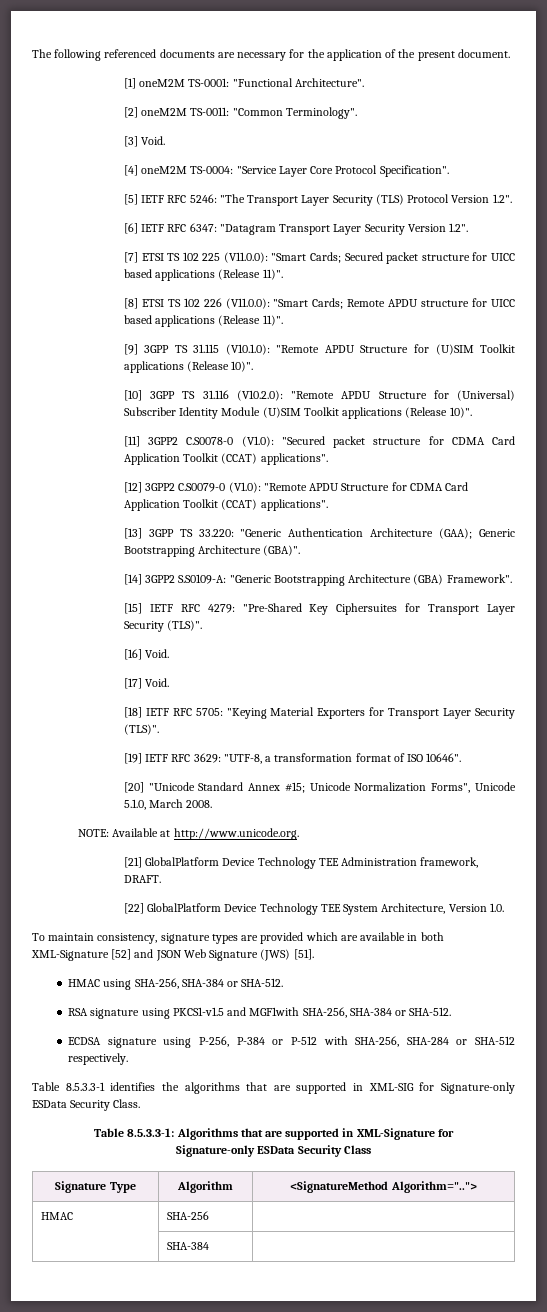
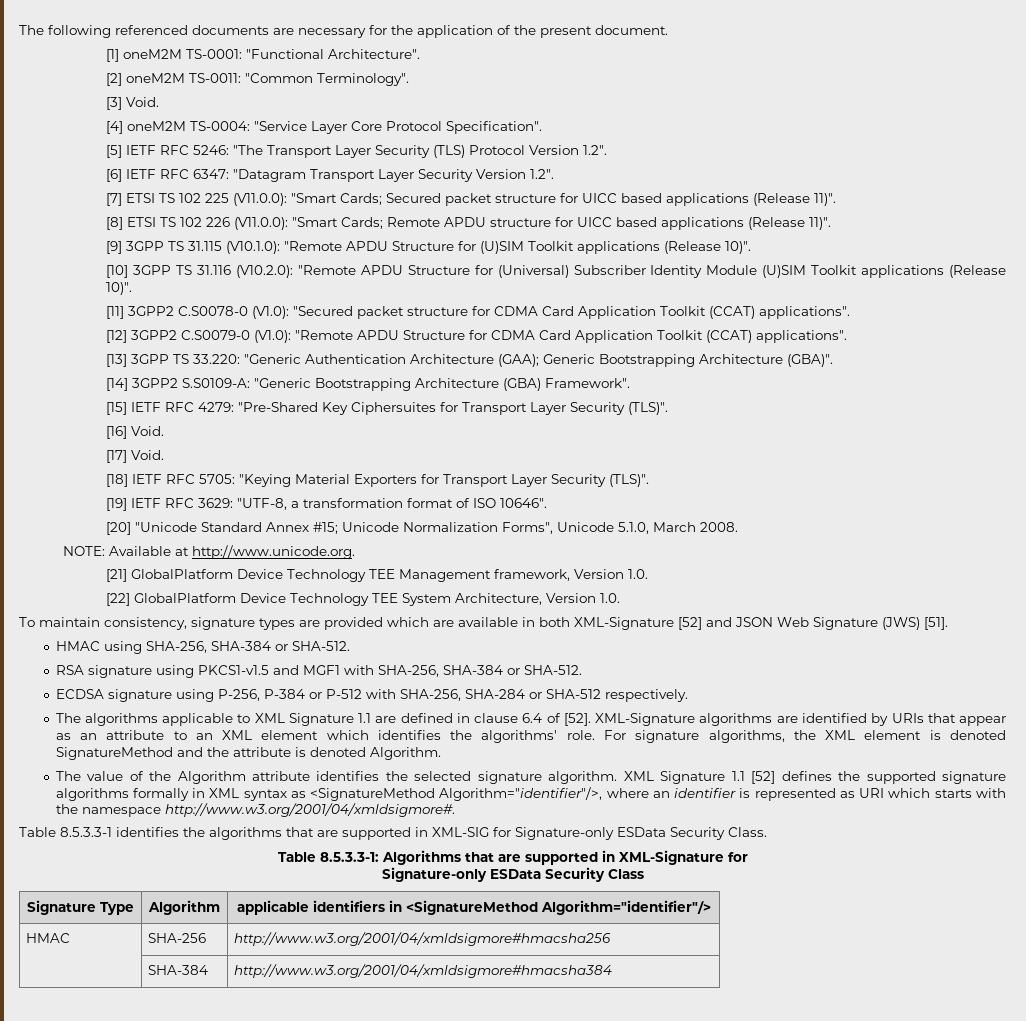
[341,857,479,868] [123,875,161,883] Administration framework, DRAFT. -> [399,569,649,582] Management framework, Version 1.0.
[249,1007,300,1016] MGF1with -> [302,665,374,675] MGF1 with
(129, 1059) none -> [55,713,1007,726] [55,730,1006,743] [55,747,441,760] [55,771,1007,784] [55,787,1007,801] [55,803,455,817] // The algorithms applicable to XML Signature 1.1 are defined in clause 6.4 of [52]. XML-Signature algorithms are identified by URIs that appear as an attribute to an XML element which identifies the algorithms' role. For signature algorithms, the XML element is denoted SignatureMethod and the attribute is denoted Algorithm. // The value of the Algorithm attribute identifies the selected signature algorithm. XML Signature 1.1 [52] defines the supported signature algorithms formally in XML syntax as <SignatureMethod Algorithm="identifier"/>, where an identifier is represented as URI which starts with the namespace http://www.w3.org/2001/04/xmldsigmore#.
[290,1181,477,1193] <SignatureMethod Algorithm=".."> -> [236,900,711,915] applicable identifiers in <SignatureMethod Algorithm="identifier"/>
(209, 1215) none -> [234,932,612,946] http://www.w3.org/2001/04/xmldsigmore#hmacsha256
(209, 1246) none -> [234,964,613,978] http://www.w3.org/2001/04/xmldsigmore#hmacsha384

